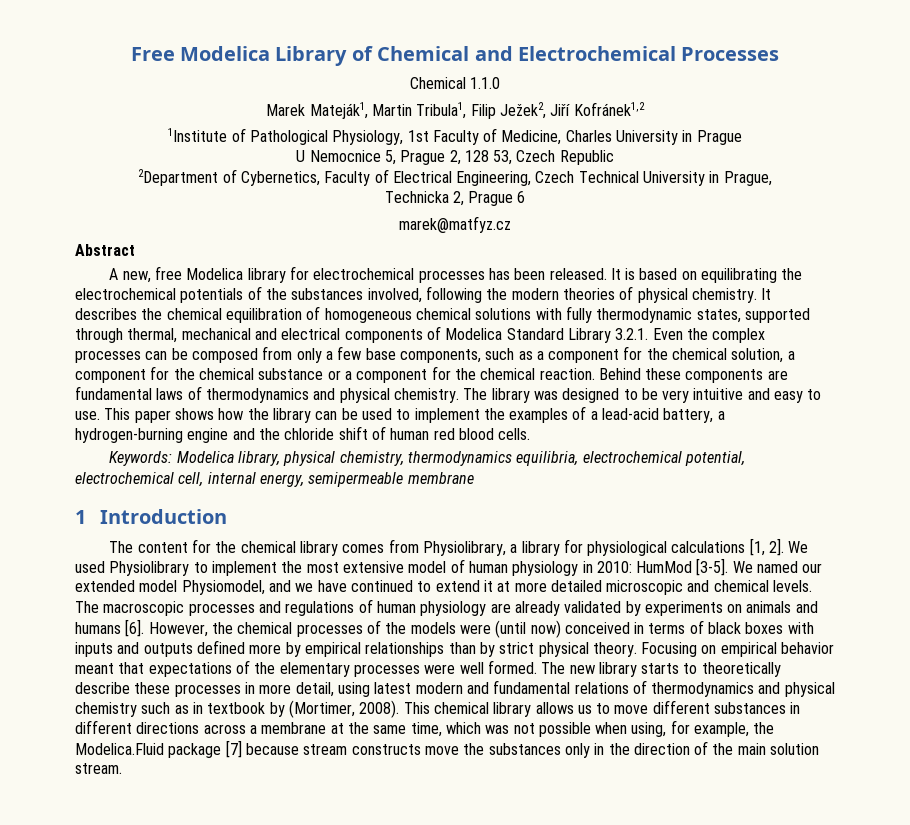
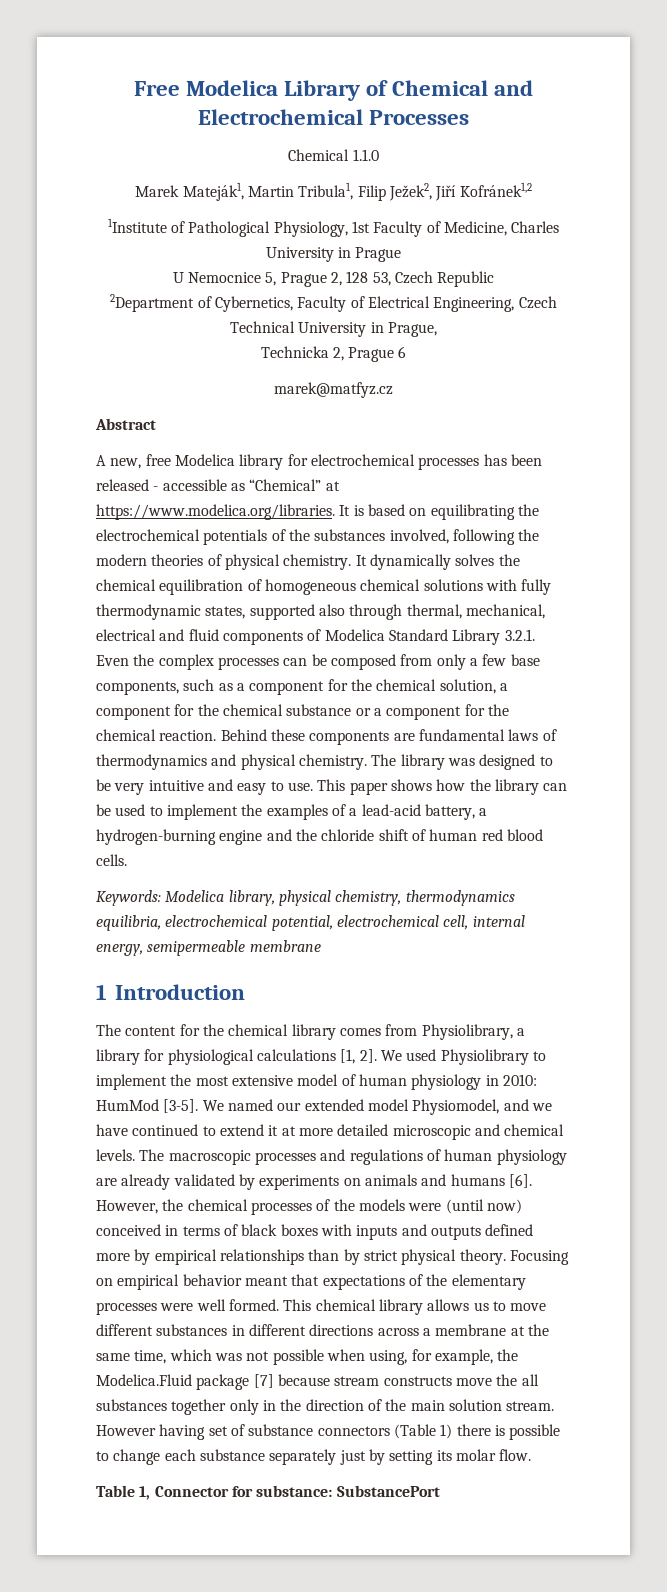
[549,268,607,280] released. -> [96,479,340,491] [96,504,335,520] released - accessible as “Chemical” at https://www.modelica.org/libraries.
[75,308,137,320] describes -> [369,554,495,570] dynamically solves
(810, 315) none -> [318,604,345,616] also
[181,328,341,340] mechanical and electrical -> [465,604,545,619] [96,629,219,641] mechanical, electrical and fluid
[541,662,781,677] [75,680,835,697] [75,700,400,718] The new library starts to theoretically describe these processes in more detail, using latest modern and fundamental relations of thermodynamics and physical chemistry such as in textbook by (Mortimer, 2008). -> (279, 1305) none
[488,743,561,755] substances -> [521,1374,539,1386] [96,1399,227,1415] all substances together
(122, 768) none -> [96,1424,561,1440] [96,1449,532,1465] [96,1485,440,1500] However having set of substance connectors (Table 1) there is possible to change each substance separately just by setting its molar flow. // Table 1, Connector for substance: SubstancePort

